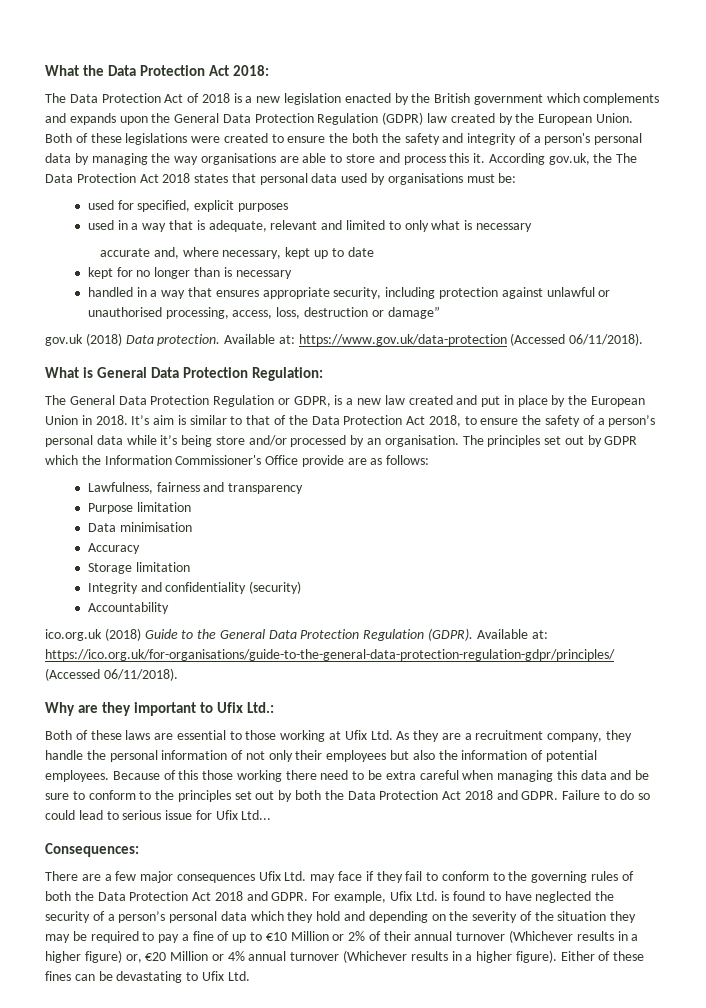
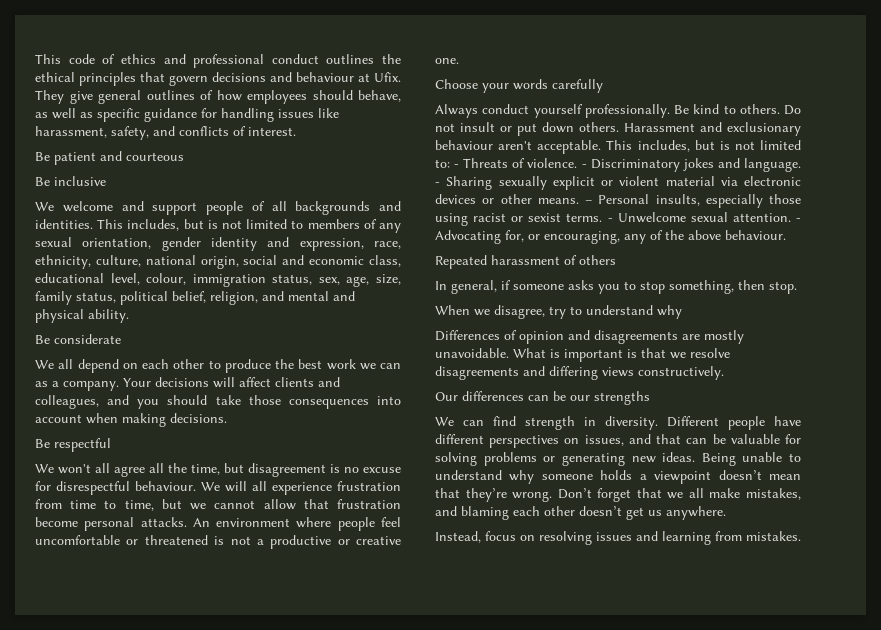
[45,65,270,76] [45,93,660,105] [45,112,633,125] [45,133,643,145] [45,153,638,165] [45,173,517,185] [87,200,289,212] [87,220,532,232] [100,247,374,259] [87,267,292,279] [87,287,611,299] [87,306,440,319] [45,333,644,346] [45,367,324,381] [45,395,646,407] [45,415,656,427] [45,435,638,447] [45,455,430,467] [87,482,304,494] [87,502,191,514] [87,522,192,532] [87,543,140,554] [87,562,190,574] [87,581,302,594] [87,602,169,614] [45,628,548,641] [45,649,615,661] [45,668,178,681] [45,702,275,716] [45,730,633,742] [45,750,597,762] [45,770,650,782] [45,790,650,802] [45,810,272,820] [45,843,139,857] [45,871,634,883] [45,891,615,903] [45,911,637,923] [45,930,639,943] [45,950,645,963] [45,971,250,983] What the Data Protection Act 2018: // The Data Protection Act of 2018 is a new legislation enacted by the British government which complements and expands upon the General Data Protection Regulation (GDPR) law created by the European Union. Both of these legislations were created to ensure the both the safety and integrity of a person's personal data by managing the way organisations are able to store and process this it. According gov.uk, the The Data Protection Act 2018 states that personal data used by organisations must be: // used for specified, explicit purposes // used in a way that is adequate, relevant and limited to only what is necessary // accurate and, where necessary, kept up to date // kept for no longer than is necessary // handled in a way that ensures appropriate security, including protection against unlawful or unauthorised processing, access, loss, destruction or damage” // gov.uk (2018) Data protection. Available at: https://www.gov.uk/data-protection (Accessed 06/11/2018). // What is General Data Protection Regulation: // The General Data Protection Regulation or GDPR, is a new law created and put in place by the European Union in 2018. It’s aim is similar to that of the Data Protection Act 2018, to ensure the safety of a person’s personal data while it’s being store and/or processed by an organisation. The principles set out by GDPR which the Information Commissioner's Office provide are as follows: // Lawfulness, fairness and transparency // Purpose limitation // Data minimisation // Accuracy // Storage limitation // Integrity and confidentiality (security) // Accountability // ico.org.uk (2018) Guide to the General Data Protection Regulation (GDPR). Available at: https://ico.org.uk/for-organisations/guide-to-the-general-data-protection-regulation-gdpr/principles/ (Accessed 06/11/2018). // Why are they important to Ufix Ltd.: // Both of these laws are essential to those working at Ufix Ltd. As they are a recruitment company, they handle the personal information of not only their employees but also the information of potential employees. Because of this those working there need to be extra careful when managing this data and be sure to conform to the principles set out by both the Data Protection Act 2018 and GDPR. Failure to do so could lead to serious issue for Ufix Ltd... // Consequences: // There are a few major consequences Ufix Ltd. may face if they fail to conform to the governing rules of both the Data Protection Act 2018 and GDPR. For example, Ufix Ltd. is found to have neglected the security of a person’s personal data which they hold and depending on the severity of the situation they may be required to pay a fine of up to €10 Million or 2% of their annual turnover (Whichever results in a higher figure) or, €20 Million or 4% annual turnover (Whichever results in a higher figure). Either of these fines can be devastating to Ufix Ltd. -> [35,54,401,68] [35,72,401,86] [35,90,401,104] [35,108,339,122] [35,126,296,140] [35,151,184,165] [35,176,106,186] [35,201,401,215] [35,219,401,233] [35,237,401,251] [35,255,401,269] [35,273,401,287] [35,291,355,305] [35,309,129,323] [35,334,121,344] [35,359,401,373] [35,377,340,391] [35,395,401,409] [35,413,227,427] [35,438,111,452] [35,463,401,477] [35,481,401,495] [35,499,401,511] [35,517,401,531] [35,535,401,549] [435,58,459,64] [435,79,603,93] [435,104,801,118] [435,122,801,136] [435,140,801,154] [435,158,801,172] [435,176,801,190] [435,194,801,208] [435,212,801,226] [435,230,786,244] [435,255,616,269] [435,280,797,294] [435,305,682,319] [435,330,744,344] [435,348,730,362] [435,366,724,380] [435,391,650,405] [435,416,801,430] [435,434,801,448] [435,452,801,466] [435,470,801,484] [435,488,801,502] [435,506,726,520] [435,531,801,545] This code of ethics and professional conduct outlines the ethical principles that govern decisions and behaviour at Ufix. They give general outlines of how employees should behave, as well as specific guidance for handling issues like harassment, safety, and conflicts of interest. // Be patient and courteous // Be inclusive // We welcome and support people of all backgrounds and identities. This includes, but is not limited to members of any sexual orientation, gender identity and expression, race, ethnicity, culture, national origin, social and economic class, educational level, colour, immigration status, sex, age, size, family status, political belief, religion, and mental and physical ability. // Be considerate // We all depend on each other to produce the best work we can as a company. Your decisions will affect clients and colleagues, and you should take those consequences into account when making decisions. // Be respectful // We won't all agree all the time, but disagreement is no excuse for disrespectful behaviour. We will all experience frustration from time to time, but we cannot allow that frustration become personal attacks. An environment where people feel uncomfortable or threatened is not a productive or creative one. // Choose your words carefully // Always conduct yourself professionally. Be kind to others. Do not insult or put down others. Harassment and exclusionary behaviour aren't acceptable. This includes, but is not limited to: - Threats of violence. - Discriminatory jokes and language. - Sharing sexually explicit or violent material via electronic devices or other means. – Personal insults, especially those using racist or sexist terms. - Unwelcome sexual attention. - Advocating for, or encouraging, any of the above behaviour. // Repeated harassment of others // In general, if someone asks you to stop something, then stop. // When we disagree, try to understand why // Differences of opinion and disagreements are mostly unavoidable. What is important is that we resolve disagreements and differing views constructively. // Our differences can be our strengths // We can find strength in diversity. Different people have different perspectives on issues, and that can be valuable for solving problems or generating new ideas. Being unable to understand why someone holds a viewpoint doesn’t mean that they’re wrong. Don’t forget that we all make mistakes, and blaming each other doesn’t get us anywhere. // Instead, focus on resolving issues and learning from mistakes.

